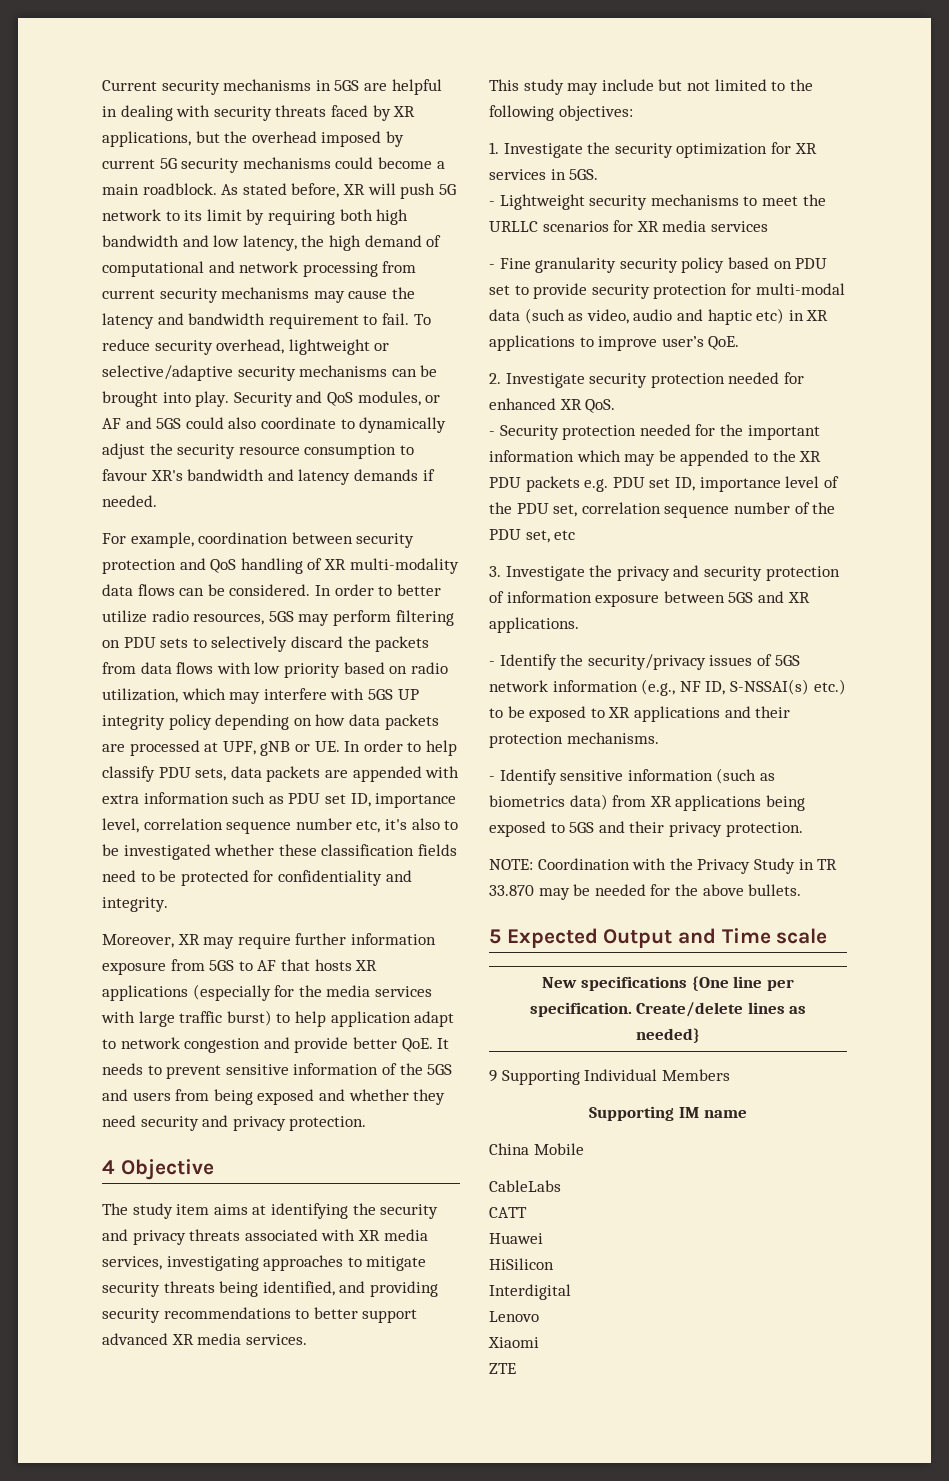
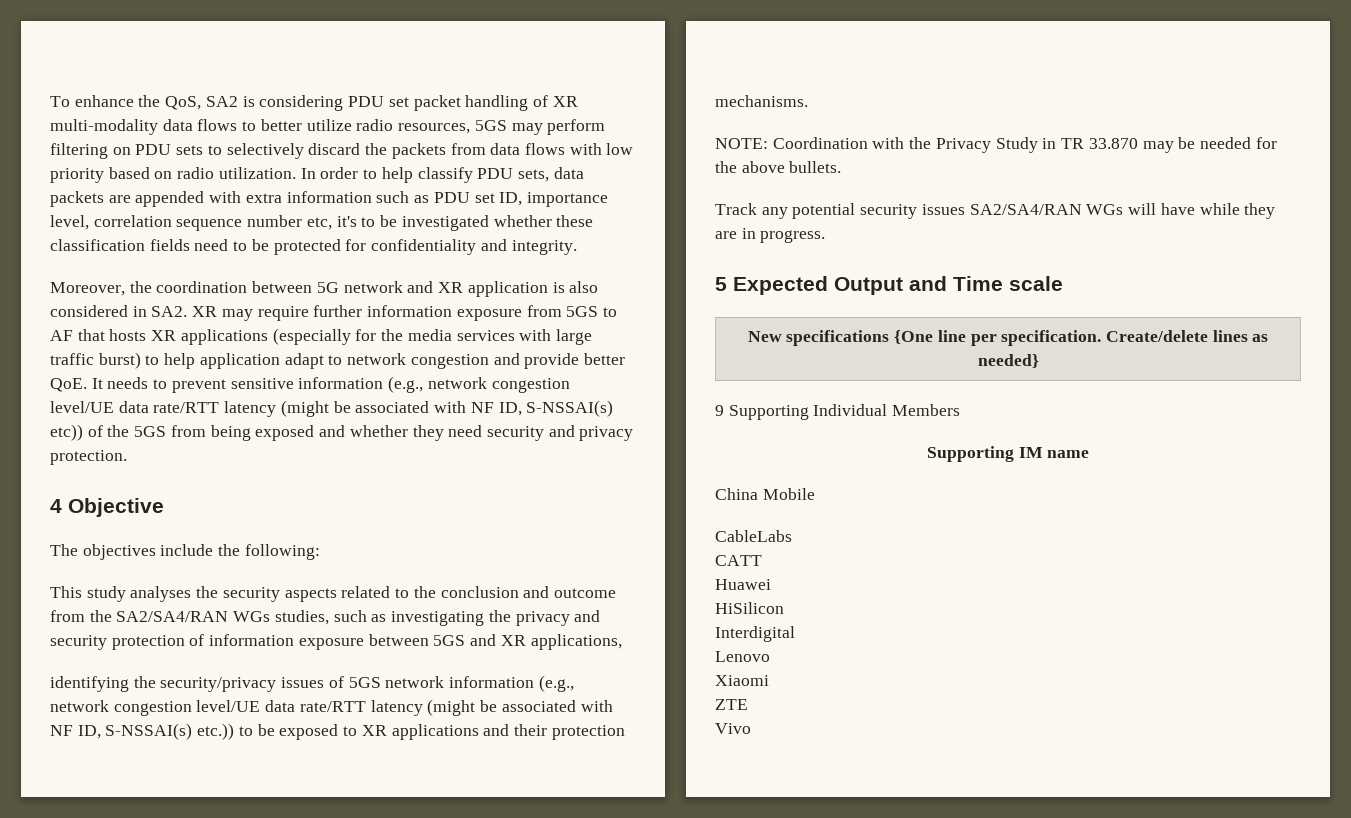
[102,79,442,95] [102,105,416,121] [102,131,404,147] [102,157,445,173] [102,183,456,199] [102,209,409,225] [102,235,442,251] [102,261,417,277] [102,287,415,303] [102,313,431,329] [102,339,390,355] [102,365,438,381] [102,391,441,407] [102,417,447,433] [102,443,414,459] [102,469,435,485] [102,495,157,507] [102,532,415,548] [102,558,237,574] Current security mechanisms in 5GS are helpful in dealing with security threats faced by XR applications, but the overhead imposed by current 5G security mechanisms could become a main roadblock. As stated before, XR will push 5G network to its limit by requiring both high bandwidth and low latency, the high demand of computational and network processing from current security mechanisms may cause the latency and bandwidth requirement to fail. To reduce security overhead, lightweight or selective/adaptive security mechanisms can be brought into play. Security and QoS modules, or AF and 5GS could also coordinate to dynamically adjust the security resource consumption to favour XR's bandwidth and latency demands if needed. // For example, coordination between security protection and QoS -> [50,95,461,111] To enhance the QoS, SA2 is considering PDU set packet
[179,584,374,596] can be considered. In order -> (238, 125) none
[102,688,419,704] [102,714,439,730] [102,740,340,756] utilization, which may interfere with 5GS UP integrity policy depending on how data packets are processed at UPF, gNB or UE. -> [218,167,296,179] utilization.
[411,818,440,830] also -> (357, 221) none
(174, 941) none -> [129,281,599,297] [50,305,188,317] the coordination between 5G network and XR application is also considered in SA2.
(379, 1069) none -> [388,376,570,393] [50,400,614,417] [50,424,83,441] (e.g., network congestion level/UE data rate/RTT latency (might be associated with NF ID, S-NSSAI(s) etc))
[102,1089,171,1101] and users -> (167, 431) none
[132,1203,439,1219] [102,1229,428,1245] [102,1255,427,1271] [102,1281,438,1297] [102,1307,418,1323] [102,1333,307,1345] [489,79,813,95] [489,105,633,121] [489,142,817,158] [489,169,599,180] [489,194,826,210] [489,220,768,232] [489,257,828,273] [489,283,845,299] [489,308,829,325] [489,335,740,351] [489,372,804,388] [489,398,616,413] [489,424,820,440] [489,450,822,466] [489,476,839,492] [489,502,836,518] [489,529,576,543] [489,566,585,581] study item aims at identifying the security and privacy threats associated with XR media services, investigating approaches to mitigate security threats being identified, and providing security recommendations to better support advanced XR media services. // This study may include but not limited to the following objectives: // 1. Investigate the security optimization for XR services in 5GS. // - Lightweight security mechanisms to meet the URLLC scenarios for XR media services // - Fine granularity security policy based on PDU set to provide security protection for multi-modal data (such as video, audio and haptic etc) in XR applications to improve user’s QoE. // 2. Investigate security protection needed for enhanced XR QoS. // - Security protection needed for the important information which may be appended to the XR PDU packets e.g. PDU set ID, importance level of the PDU set, correlation sequence number of the PDU set, etc // 3. Investigate -> [82,544,320,560] [50,586,616,602] [50,610,485,626] objectives include the following: // This study analyses the security aspects related to the conclusion and outcome from the SA2/SA4/RAN WGs studies, such as investigating
[489,617,579,633] [489,654,557,670] applications. // - Identify -> [530,634,622,650] [50,676,129,692] applications, // identifying
[679,679,846,695] NF ID, S-NSSAI(s) etc.) -> [50,699,613,716] [50,723,235,740] network congestion level/UE data rate/RTT latency (might be associated with NF ID, S-NSSAI(s) etc.))
[489,768,775,785] [489,794,805,811] [489,821,803,837] // - Identify sensitive information (such as biometrics data) from XR applications being exposed to 5GS and their privacy protection. -> (808, 101) none
(802, 890) none -> [715,203,1276,219] [715,228,826,243] // Track any potential security issues SA2/SA4/RAN WGs will have while they are in progress.
(516, 1368) none -> [715,723,751,734] // Vivo

